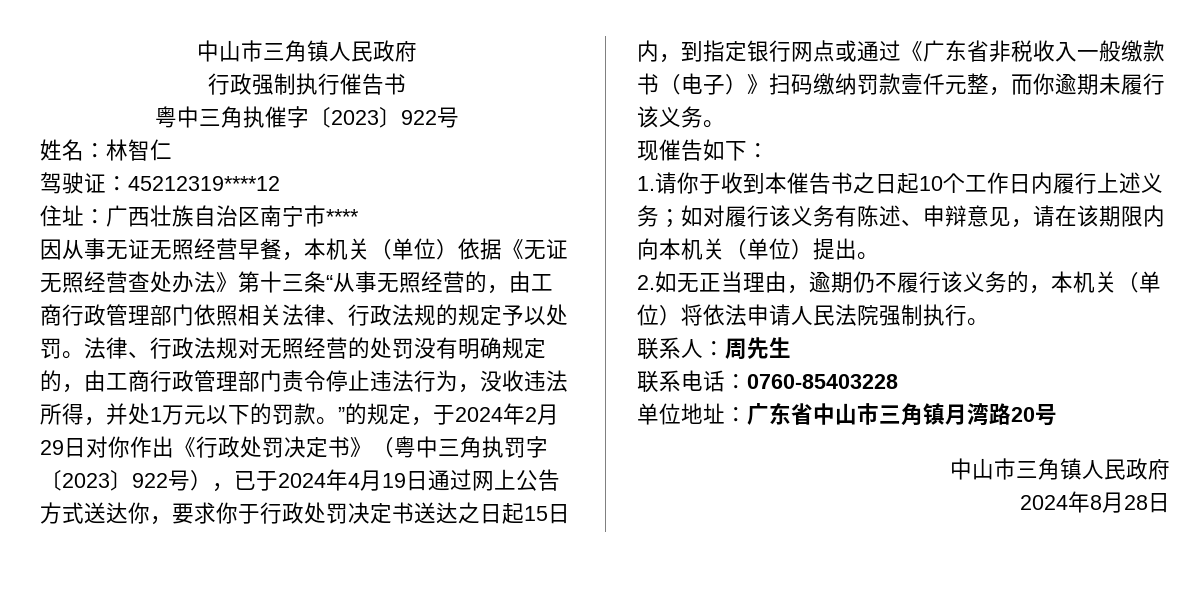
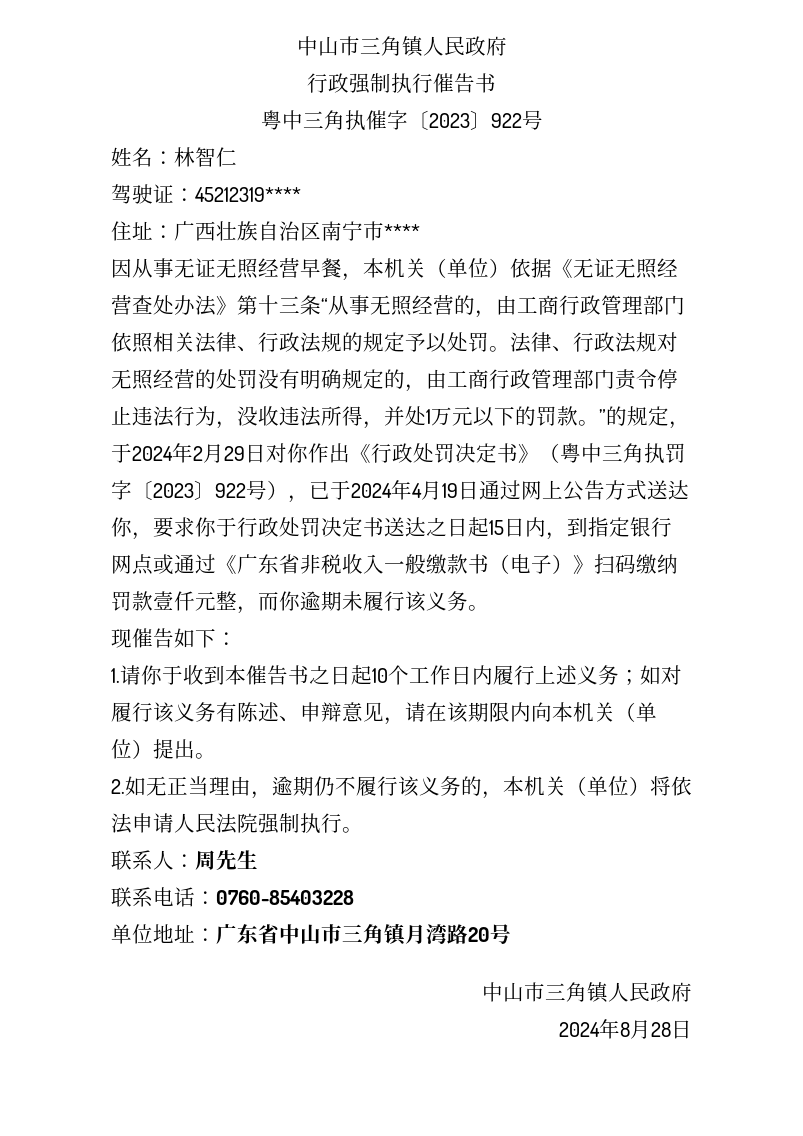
[128,176,280,191] 45212319****12 -> [195,187,301,202] 45212319****

